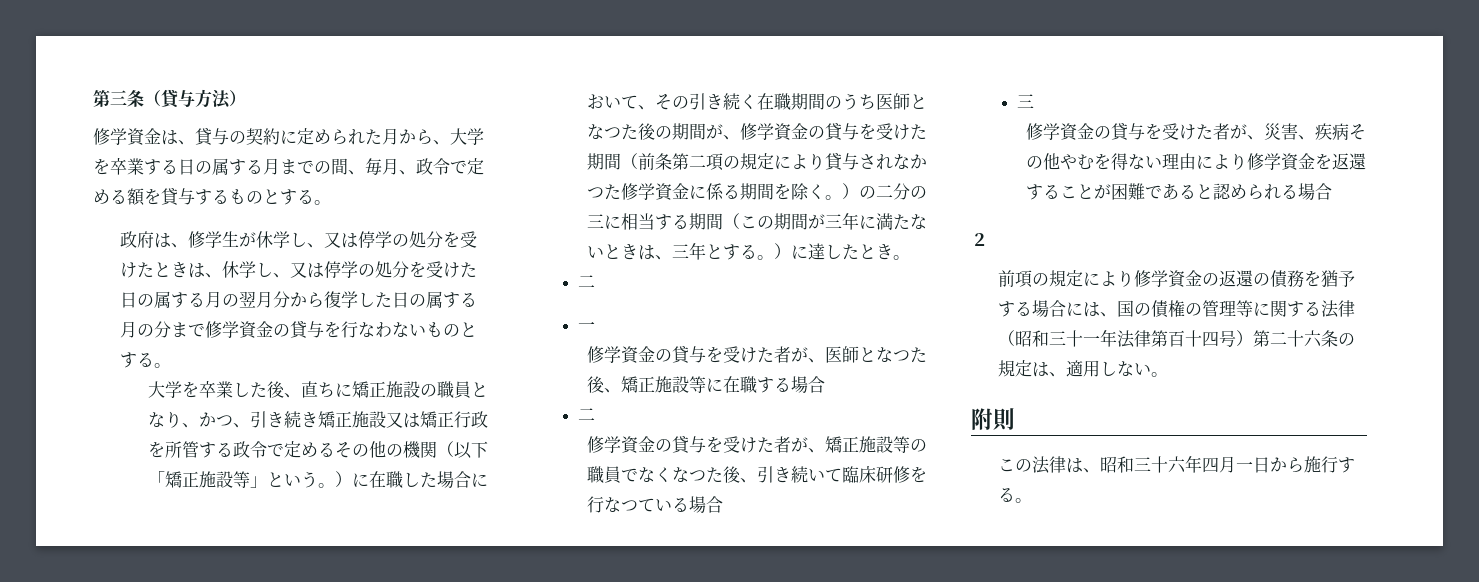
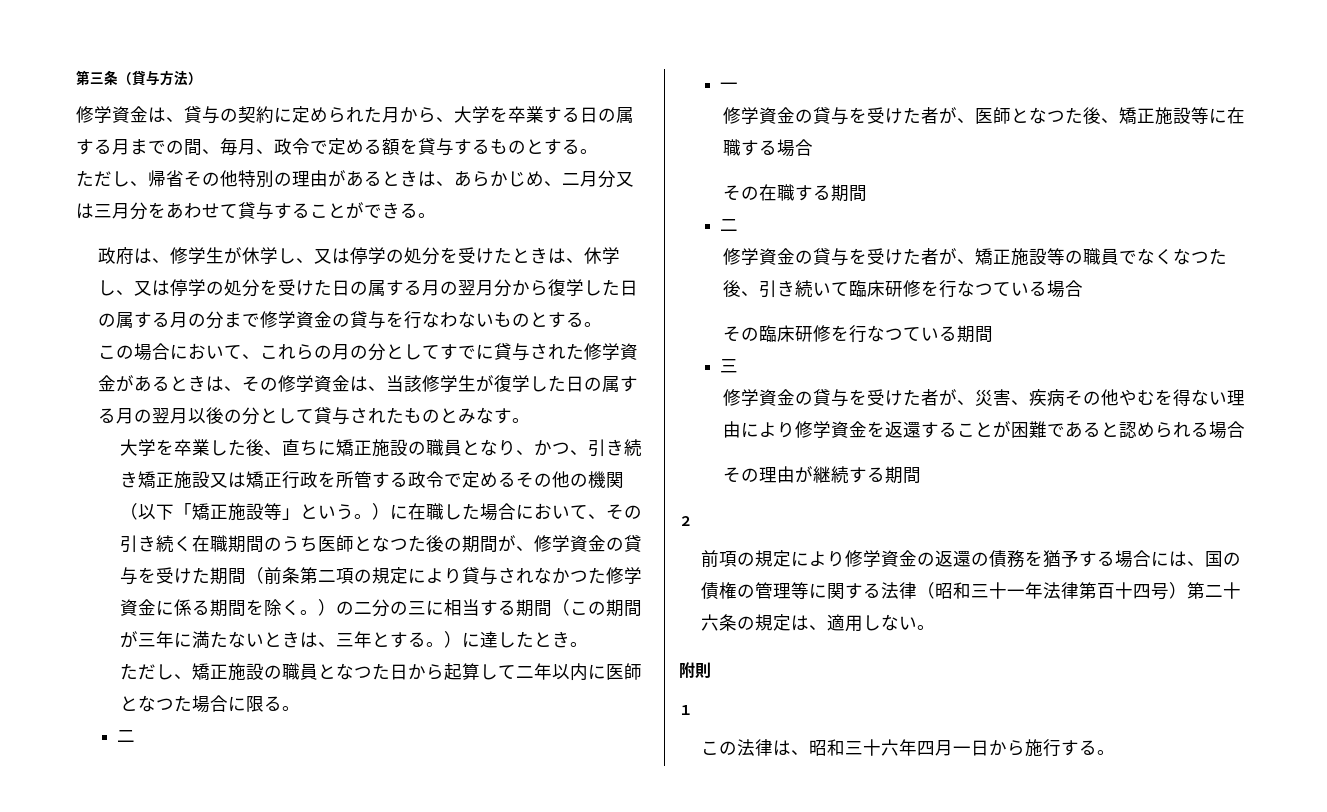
(331, 202) none -> [76,170,634,188] [76,202,436,220] // ただし、帰省その他特別の理由があるときは、あらかじめ、二月分又は三月分をあわせて貸与することができる。
(172, 365) none -> [98,343,639,361] [98,375,639,392] [98,407,531,425] // この場合において、これらの月の分としてすでに貸与された修学資金があるときは、その修学資金は、当該修学生が復学した日の属する月の翌月以後の分として貸与されたものとみなす。
(910, 257) none -> [120,663,643,681] [120,695,301,713] // ただし、矯正施設の職員となつた日から起算して二年以内に医師となつた場合に限る。
(825, 384) none -> [723,184,868,202] // その在職する期間
(723, 504) none -> [723,325,994,343] // その臨床研修を行なつている期間
(1332, 191) none -> [723,466,922,484] // その理由が継続する期間
(1015, 419) none -> [679,705,693,715] // １

